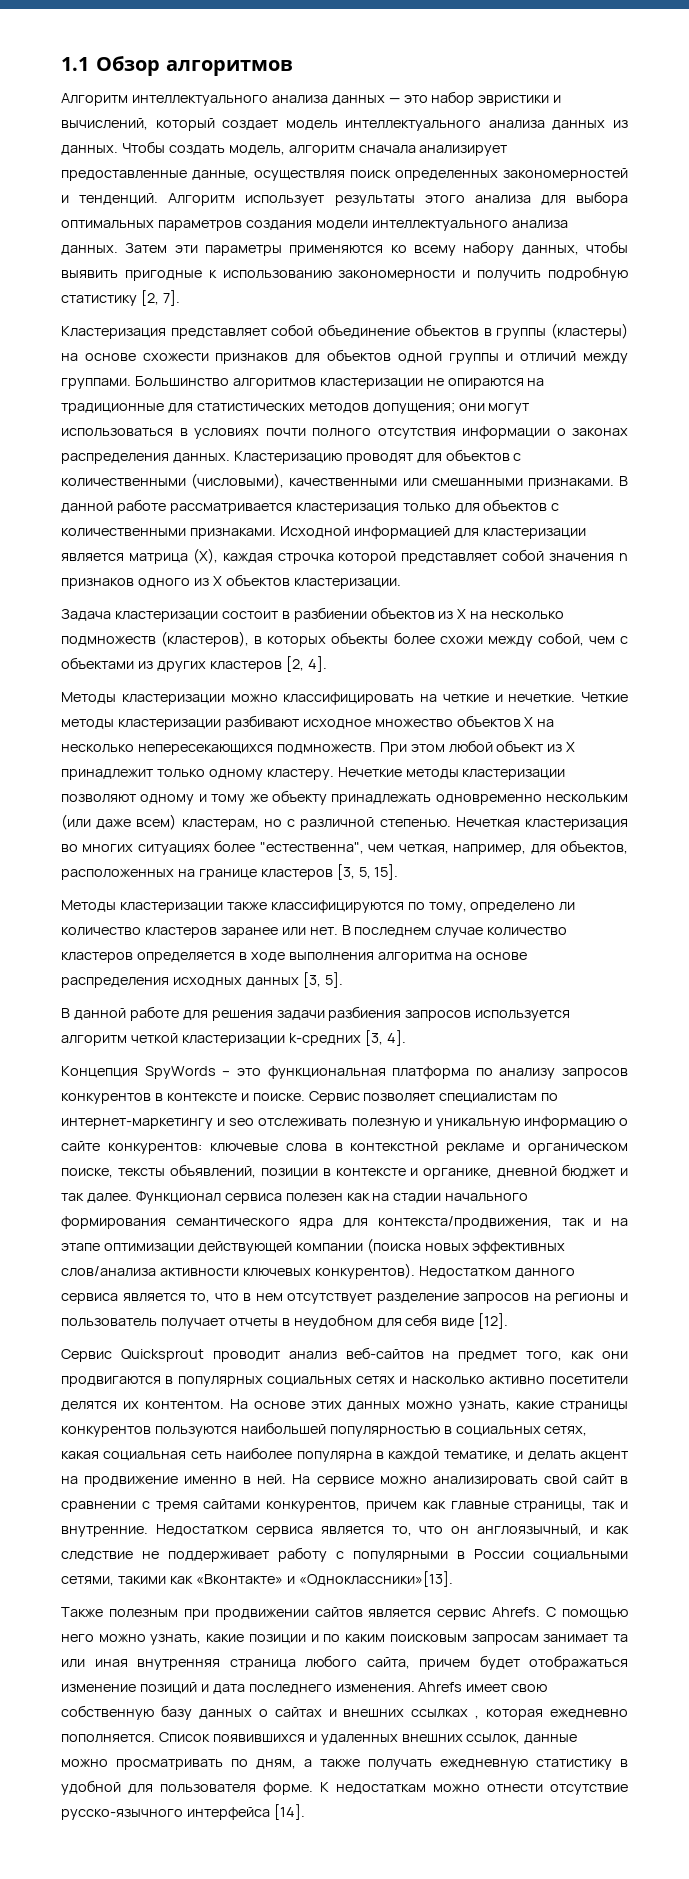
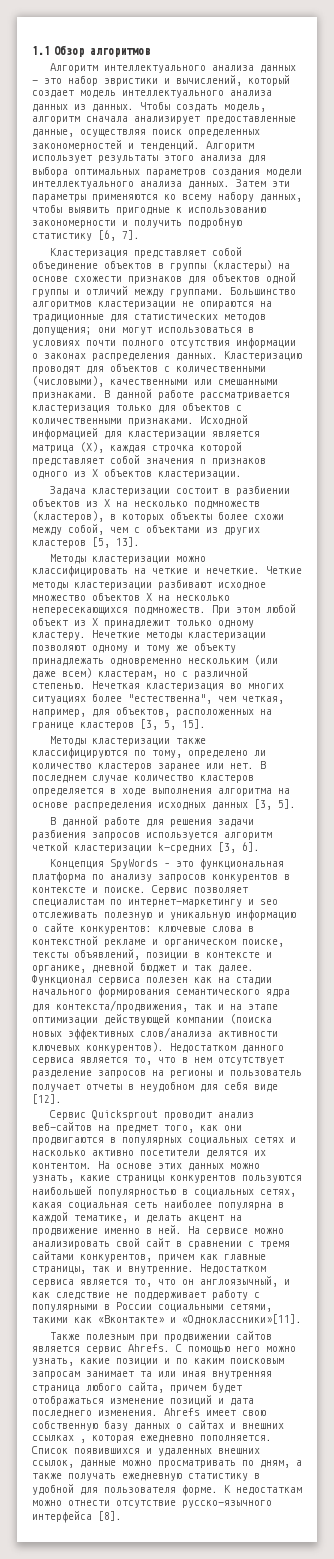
[140,290,159,306] [2, -> [98,230,116,241] [6,
[285,656,327,672] [2, 4]. -> [92,537,140,548] [5, 13].
[386,1030,406,1046] 4]. -> [242,842,260,852] 6].
[298,1571,453,1587] «Одноклассники»[13]. -> [182,1314,302,1325] «Одноклассники»[11].
[273,1804,305,1820] [14]. -> [98,1511,122,1521] [8].

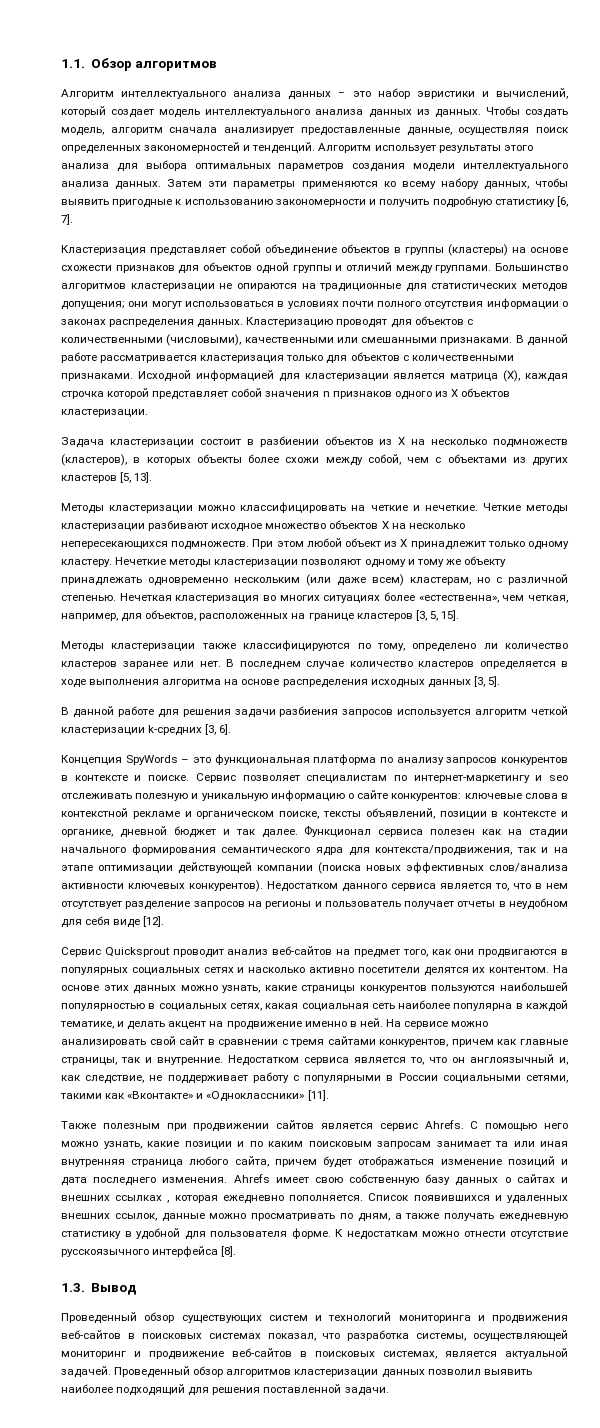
[32,46,50,55] 1.1 -> [61,59,85,68] 1.1.
[32,80,38,84] — -> [338,92,346,97] −
[128,694,212,704] "естественна", -> [418,595,499,603] «естественна»,
[200,1276,290,1287] [32,1292,110,1300] англоязычный, и как следствие -> [470,1054,568,1065] [61,1075,145,1084] англоязычный и, как следствие,
[182,1314,302,1325] «Одноклассники»[11]. -> [206,1090,329,1102] «Одноклассники» [11].
[182,1500,272,1508] русско-язычного -> [61,1249,149,1257] русскоязычного
(122, 1516) none -> [61,1283,137,1295] [61,1312,568,1324] [61,1330,568,1341] [61,1348,568,1360] [61,1366,532,1378] [61,1384,389,1396] // 1.3. Вывод // Проведенный обзор существующих систем и технологий мониторинга и продвижения веб-сайтов в поисковых системах показал, что разработка системы, осуществляющей мониторинг и продвижение веб-сайтов в поисковых системах, является актуальной задачей. Проведенный обзор алгоритмов кластеризации данных позволил выявить наиболее подходящий для решения поставленной задачи.

